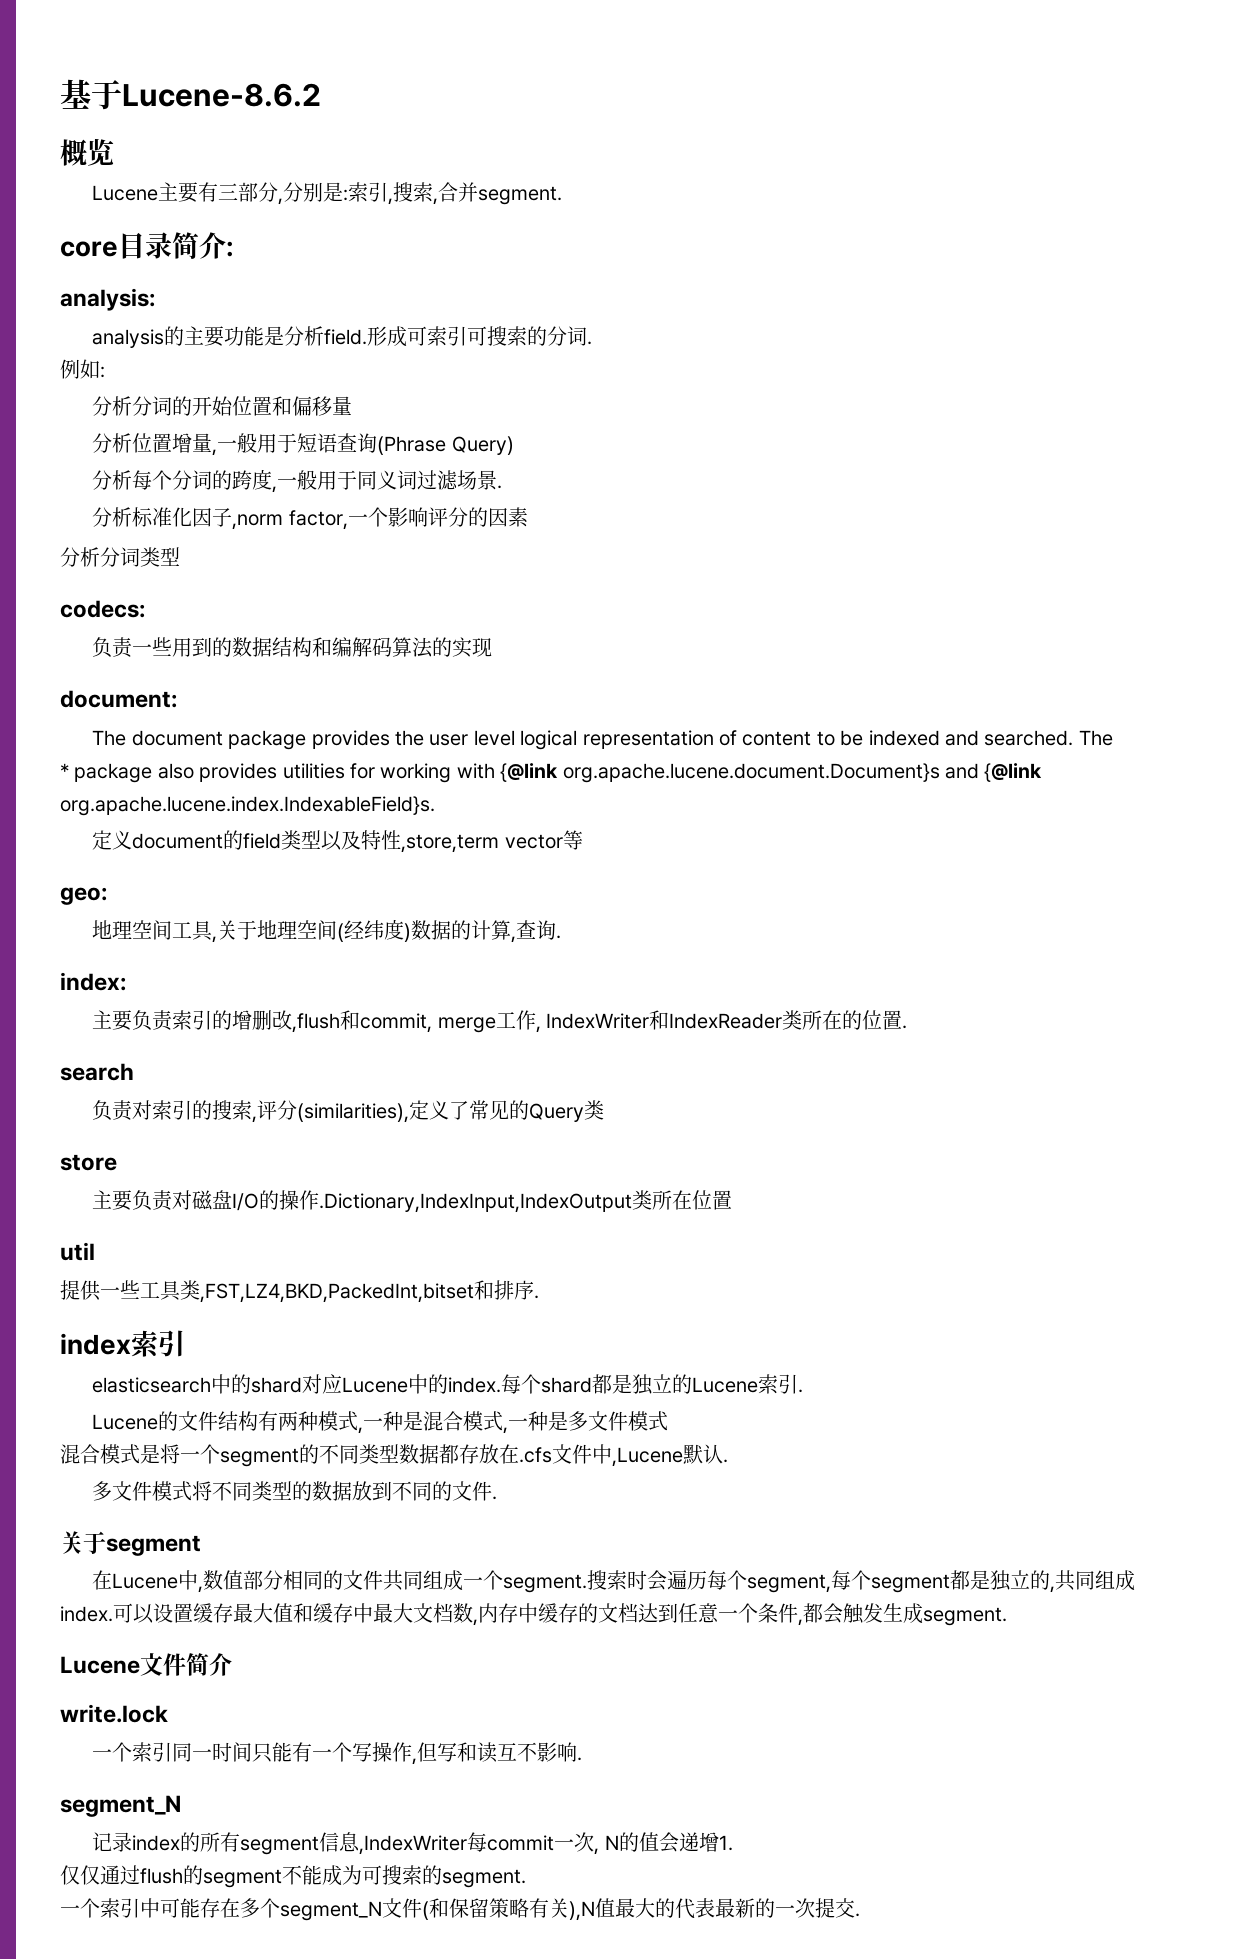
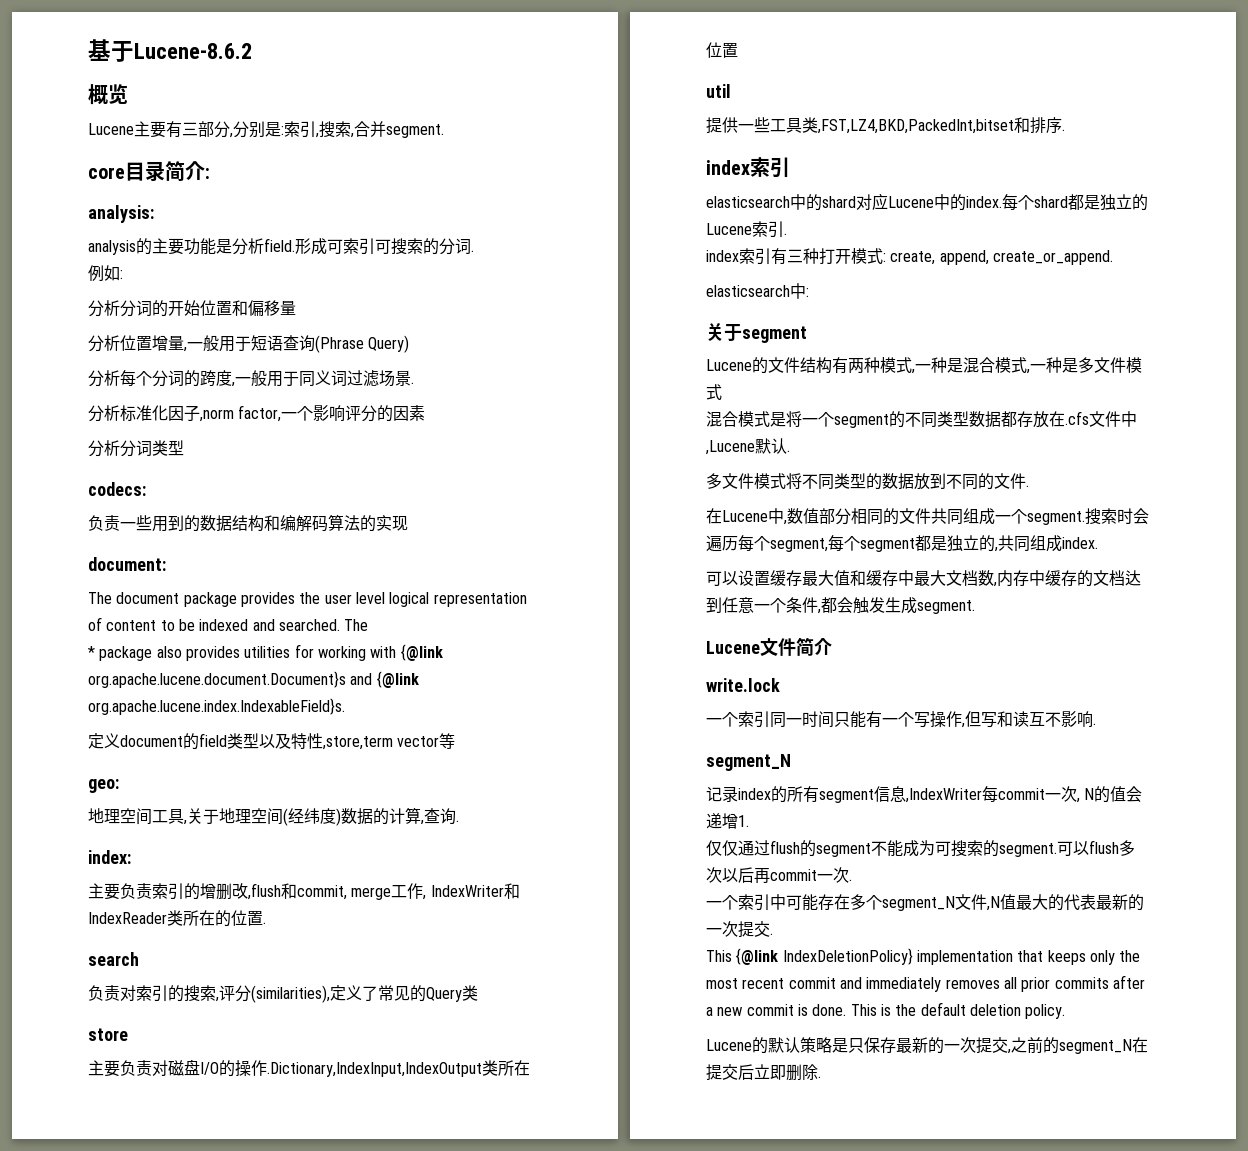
(804, 1391) none -> [706,248,1113,265] [706,283,809,299] [706,323,807,343] // index索引有三种打开模式: create, append, create_or_append. // elasticsearch中: // 关于segment
[60,1531,201,1556] // 关于segment -> (1029, 486) none
(113, 1614) none -> (1098, 543) //
(526, 1878) none -> [1057,840,1135,856] [706,867,852,884] 可以flush多次以后再commit一次.
[422,1898,595,1921] (和保留策略有关),N -> [986,896,1000,911] ,N
(860, 1915) none -> [706,948,1141,965] [706,975,1145,992] [706,1002,1066,1019] [706,1037,1148,1054] [706,1064,821,1081] // This {@link IndexDeletionPolicy} implementation that keeps only the most recent commit and immediately removes all prior commits after a new commit is done. This is the default deletion policy. // Lucene的默认策略是只保存最新的一次提交,之前的segment_N在提交后立即删除.

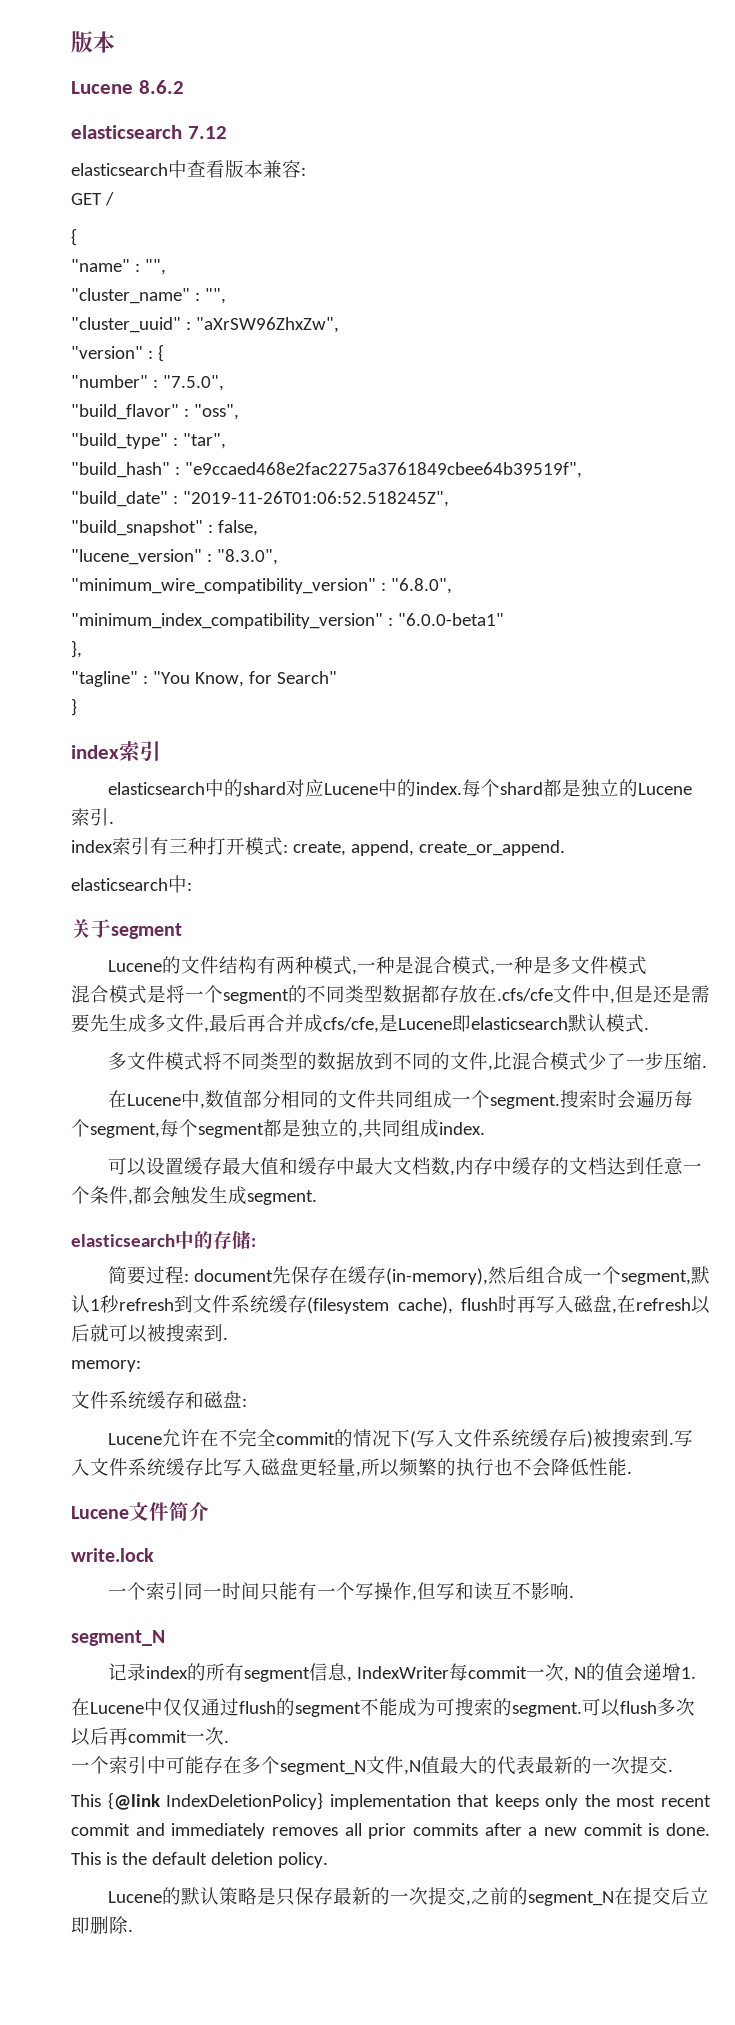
[88,39,252,62] [88,84,128,105] [88,121,444,138] [88,161,210,182] [88,205,154,223] [88,238,474,255] [88,265,123,282] [88,300,296,317] [88,335,410,353] [88,370,414,387] [88,405,426,422] [88,440,184,457] [88,482,146,496] [88,514,408,532] [88,557,166,571] [88,592,527,607] [88,617,369,631] [88,644,443,661] [88,671,419,688] [88,698,345,715] [88,733,456,750] [88,779,119,793] [88,807,459,826] [88,850,131,864] [88,883,520,900] [88,910,266,927] [88,952,139,966] [88,985,478,1003] [88,1028,128,1041] [88,1059,530,1077] [706,42,738,58] [706,84,731,98] [706,117,1065,134] 基于Lucene-8.6.2 // 概览 // Lucene主要有三部分,分别是:索引,搜索,合并segment. // core目录简介: // analysis: // analysis的主要功能是分析field.形成可索引可搜索的分词. // 例如: // 分析分词的开始位置和偏移量 // 分析位置增量,一般用于短语查询(Phrase Query) // 分析每个分词的跨度,一般用于同义词过滤场景. // 分析标准化因子,norm factor,一个影响评分的因素 // 分析分词类型 // codecs: // 负责一些用到的数据结构和编解码算法的实现 // document: // The document package provides the user level logical representation of content to be indexed and searched. The // * package also provides utilities for working with {@link org.apache.lucene.document.Document}s and {@link org.apache.lucene.index.IndexableField}s. // 定义document的field类型以及特性,store,term vector等 // geo: // 地理空间工具,关于地理空间(经纬度)数据的计算,查询. // index: // 主要负责索引的增删改,flush和commit, merge工作, IndexWriter和IndexReader类所在的位置. // search // 负责对索引的搜索,评分(similarities),定义了常见的Query类 // store // 主要负责对磁盘I/O的操作.Dictionary,IndexInput,IndexOutput类所在位置 // util // 提供一些工具类,FST,LZ4,BKD,PackedInt,bitset和排序. -> [71,31,115,53] [71,80,184,94] [71,125,227,139] [71,160,306,178] [71,192,114,206] [71,228,77,246] [71,259,166,275] [71,288,226,304] [71,317,339,333] [71,344,164,362] [71,375,224,391] [71,404,239,420] [71,433,226,449] [71,462,582,478] [71,491,449,507] [71,520,258,536] [71,549,278,565] [71,578,452,594] [71,613,504,629] [71,640,82,658] [71,671,337,687] [71,698,77,716] 版本 // Lucene 8.6.2 // elasticsearch 7.12 // elasticsearch中查看版本兼容: // GET / // { // "name" : "", // "cluster_name" : "", // "cluster_uuid" : "aXrSW96ZhxZw", // "version" : { // "number" : "7.5.0", // "build_flavor" : "oss", // "build_type" : "tar", // "build_hash" : "e9ccaed468e2fac2275a3761849cbee64b39519f", // "build_date" : "2019-11-26T01:06:52.518245Z", // "build_snapshot" : false, // "lucene_version" : "8.3.0", // "minimum_wire_compatibility_version" : "6.8.0", // "minimum_index_compatibility_version" : "6.0.0-beta1" // }, // "tagline" : "You Know, for Search" // }
[1065,411,1137,427] [705,438,787,455] .cfs文件中,Lucene默认 -> [497,985,710,1004] [71,1014,644,1033] .cfs/cfe文件中,但是还是需要先生成多文件,最后再合并成cfs/cfe,是Lucene即elasticsearch默认模式
(1026, 481) none -> [487,1052,702,1071] ,比混合模式少了一步压缩
(975, 607) none -> [71,1230,256,1249] [107,1266,710,1285] [71,1295,710,1314] [71,1324,228,1343] [71,1360,141,1372] [71,1391,247,1410] [107,1428,693,1448] [71,1458,632,1477] // elasticsearch中的存储: // 简要过程: document先保存在缓存(in-memory),然后组合成一个segment,默认1秒refresh到文件系统缓存(filesystem cache), flush时再写入磁盘,在refresh以后就可以被搜索到. // memory: // 文件系统缓存和磁盘: // Lucene允许在不完全commit的情况下(写入文件系统缓存后)被搜索到.写入文件系统缓存比写入磁盘更轻量,所以频繁的执行也不会降低性能.
[905,788,982,803] ,IndexWriter -> [346,1666,449,1682] , IndexWriter
(749, 821) none -> [71,1698,163,1716] 在Lucene中

